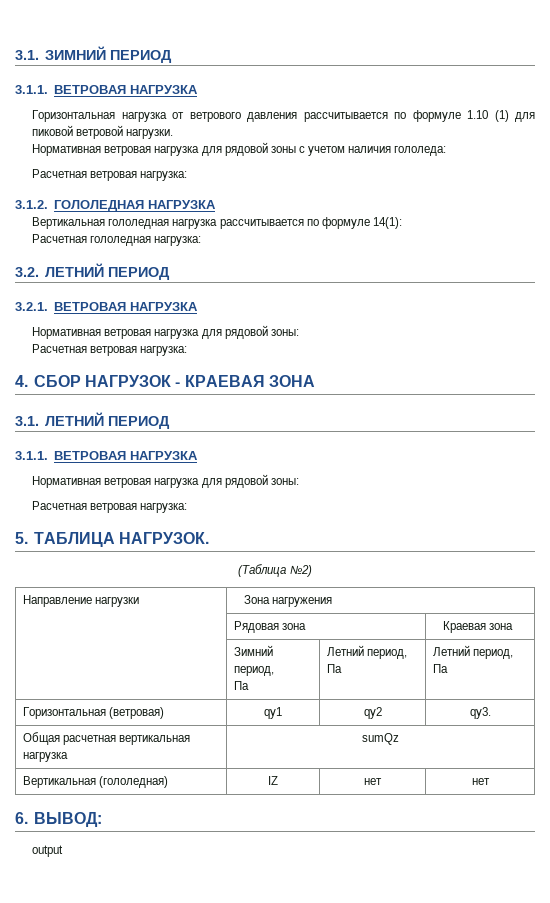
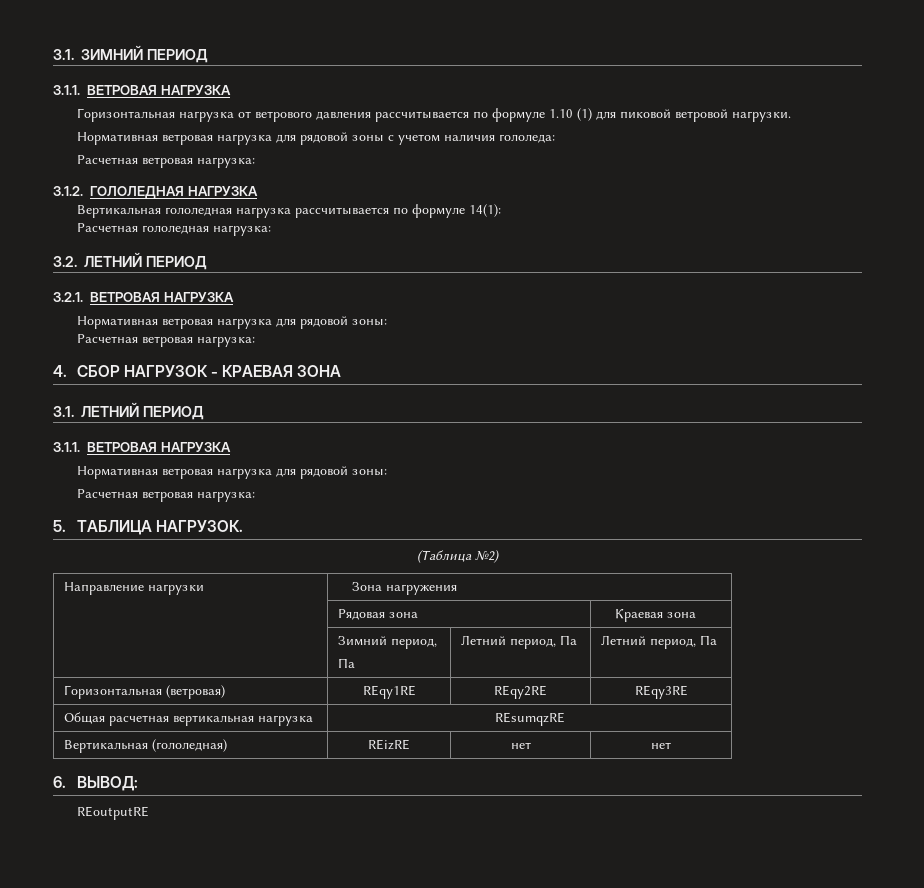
[264,707,282,719] [363,707,382,719] [469,707,491,719] qy1 | qy2 | qy3. -> [362,685,416,699] [494,685,547,699] [634,685,688,699] REqy1RE | REqy2RE | REqy3RE
[362,733,400,745] sumQz -> [494,712,565,726] REsumqzRE
[268,776,278,785] IZ -> [368,739,410,750] REizRE
[32,845,64,857] output -> [76,806,149,820] REoutputRE

